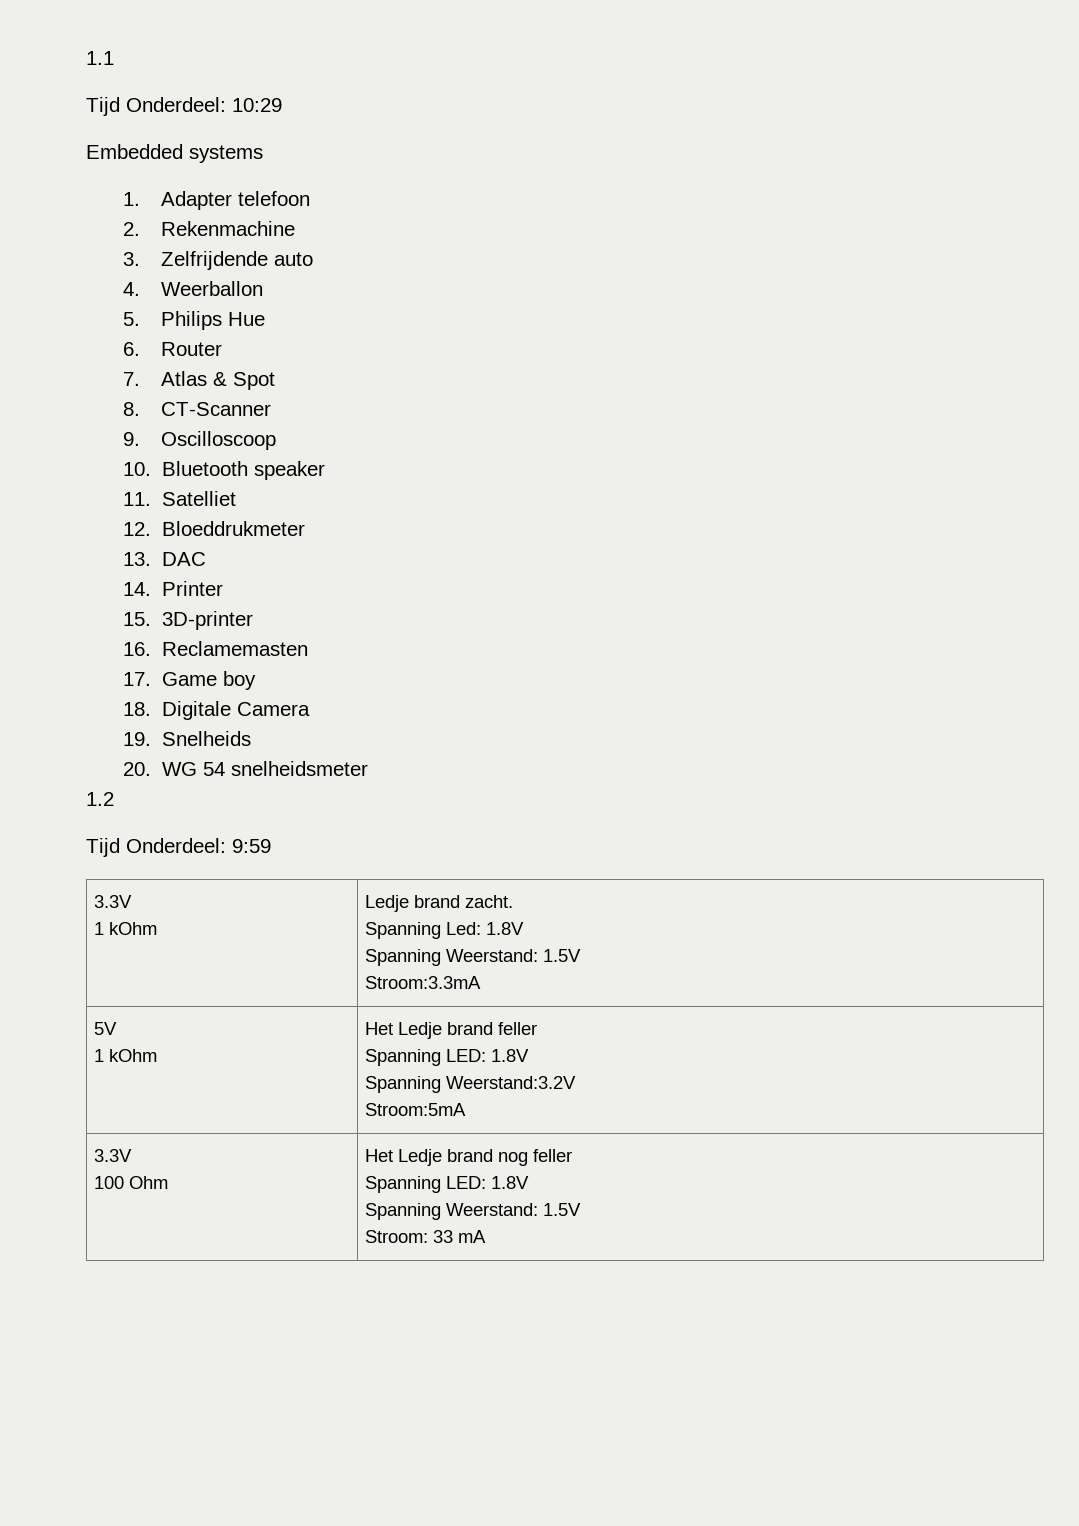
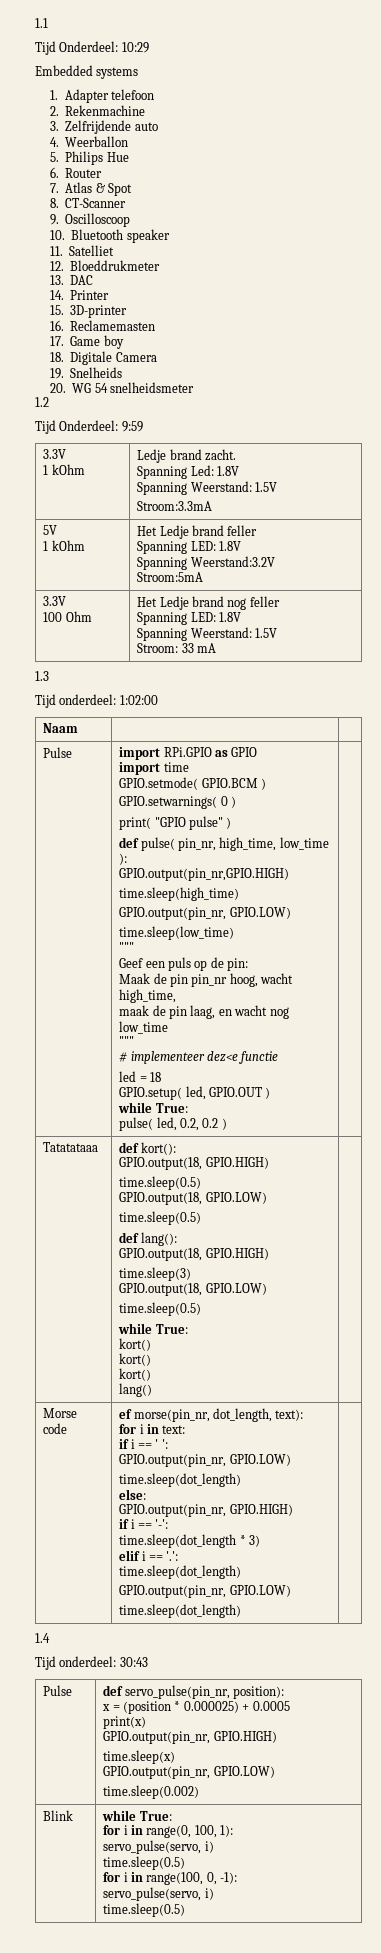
(487, 1236) none -> [35,671,49,681] [35,694,158,708] [43,723,79,733] [43,747,73,758] [119,747,258,760] [119,762,189,775] [119,777,267,790] [119,796,237,809] [119,816,232,830] [119,837,329,851] [119,853,128,865] [119,868,290,881] [119,887,240,901] [119,907,291,920] [119,926,235,940] [119,942,135,952] [119,957,249,971] [119,973,294,987] [119,989,177,1003] [119,1005,289,1019] [119,1021,169,1034] [119,1036,135,1046] [119,1051,279,1064] [119,1071,162,1082] [119,1086,271,1100] [118,1102,188,1113] [119,1117,227,1131] [43,1142,99,1152] [119,1142,176,1155] [119,1157,269,1170] [119,1176,202,1190] [119,1192,267,1205] [119,1211,202,1225] [119,1232,177,1246] [119,1248,269,1261] [119,1267,192,1281] [119,1283,267,1296] [119,1302,202,1316] [118,1323,188,1334] [119,1338,152,1351] [119,1353,152,1366] [119,1368,152,1381] [119,1383,153,1397] [43,1408,78,1418] [43,1423,68,1434] [119,1408,304,1422] [119,1424,186,1434] [119,1439,168,1449] [119,1454,291,1467] [119,1473,242,1487] [119,1489,147,1500] [119,1504,293,1517] [119,1519,169,1529] [119,1534,261,1548] [119,1550,179,1561] [119,1565,242,1579] [119,1585,291,1598] [119,1604,242,1618] [35,1633,50,1643] [35,1656,148,1670] [43,1685,73,1696] [103,1685,285,1699] [102,1701,290,1714] [103,1716,147,1729] [103,1731,277,1744] [103,1750,176,1764] [103,1766,275,1779] [103,1785,200,1799] [43,1810,74,1821] [102,1810,172,1821] [103,1825,234,1838] [103,1840,214,1854] [103,1856,186,1870] [103,1872,238,1885] [103,1887,214,1901] [103,1903,186,1917] // 1.3 // Tijd onderdeel: 1:02:00 // Naam | | // Pulse | import RPi.GPIO as GPIO // import time // GPIO.setmode( GPIO.BCM ) // GPIO.setwarnings( 0 ) // print( "GPIO pulse" ) // def pulse( pin_nr, high_time, low_time ): // GPIO.output(pin_nr,GPIO.HIGH) // time.sleep(high_time) // GPIO.output(pin_nr, GPIO.LOW) // time.sleep(low_time) // """ // Geef een puls op de pin: // Maak de pin pin_nr hoog, wacht high_time, // maak de pin laag, en wacht nog low_time // """ // # implementeer dez<e functie // led = 18 // GPIO.setup( led, GPIO.OUT ) // while True: // pulse( led, 0.2, 0.2 ) | // Tatatataaa | def kort(): // GPIO.output(18, GPIO.HIGH) // time.sleep(0.5) // GPIO.output(18, GPIO.LOW) // time.sleep(0.5) // def lang(): // GPIO.output(18, GPIO.HIGH) // time.sleep(3) // GPIO.output(18, GPIO.LOW) // time.sleep(0.5) // while True: // kort() // kort() // kort() // lang() | // Morse code | ef morse(pin_nr, dot_length, text): // for i in text: // if i == ' ': // GPIO.output(pin_nr, GPIO.LOW) // time.sleep(dot_length) // else: // GPIO.output(pin_nr, GPIO.HIGH) // if i == '-': // time.sleep(dot_length * 3) // elif i == '.': // time.sleep(dot_length) // GPIO.output(pin_nr, GPIO.LOW) // time.sleep(dot_length) | // 1.4 // Tijd onderdeel: 30:43 // Pulse | def servo_pulse(pin_nr, position): // x = (position * 0.000025) + 0.0005 // print(x) // GPIO.output(pin_nr, GPIO.HIGH) // time.sleep(x) // GPIO.output(pin_nr, GPIO.LOW) // time.sleep(0.002) // Blink | while True: // for i in range(0, 100, 1): // servo_pulse(servo, i) // time.sleep(0.5) // for i in range(100, 0, -1): // servo_pulse(servo, i) // time.sleep(0.5)

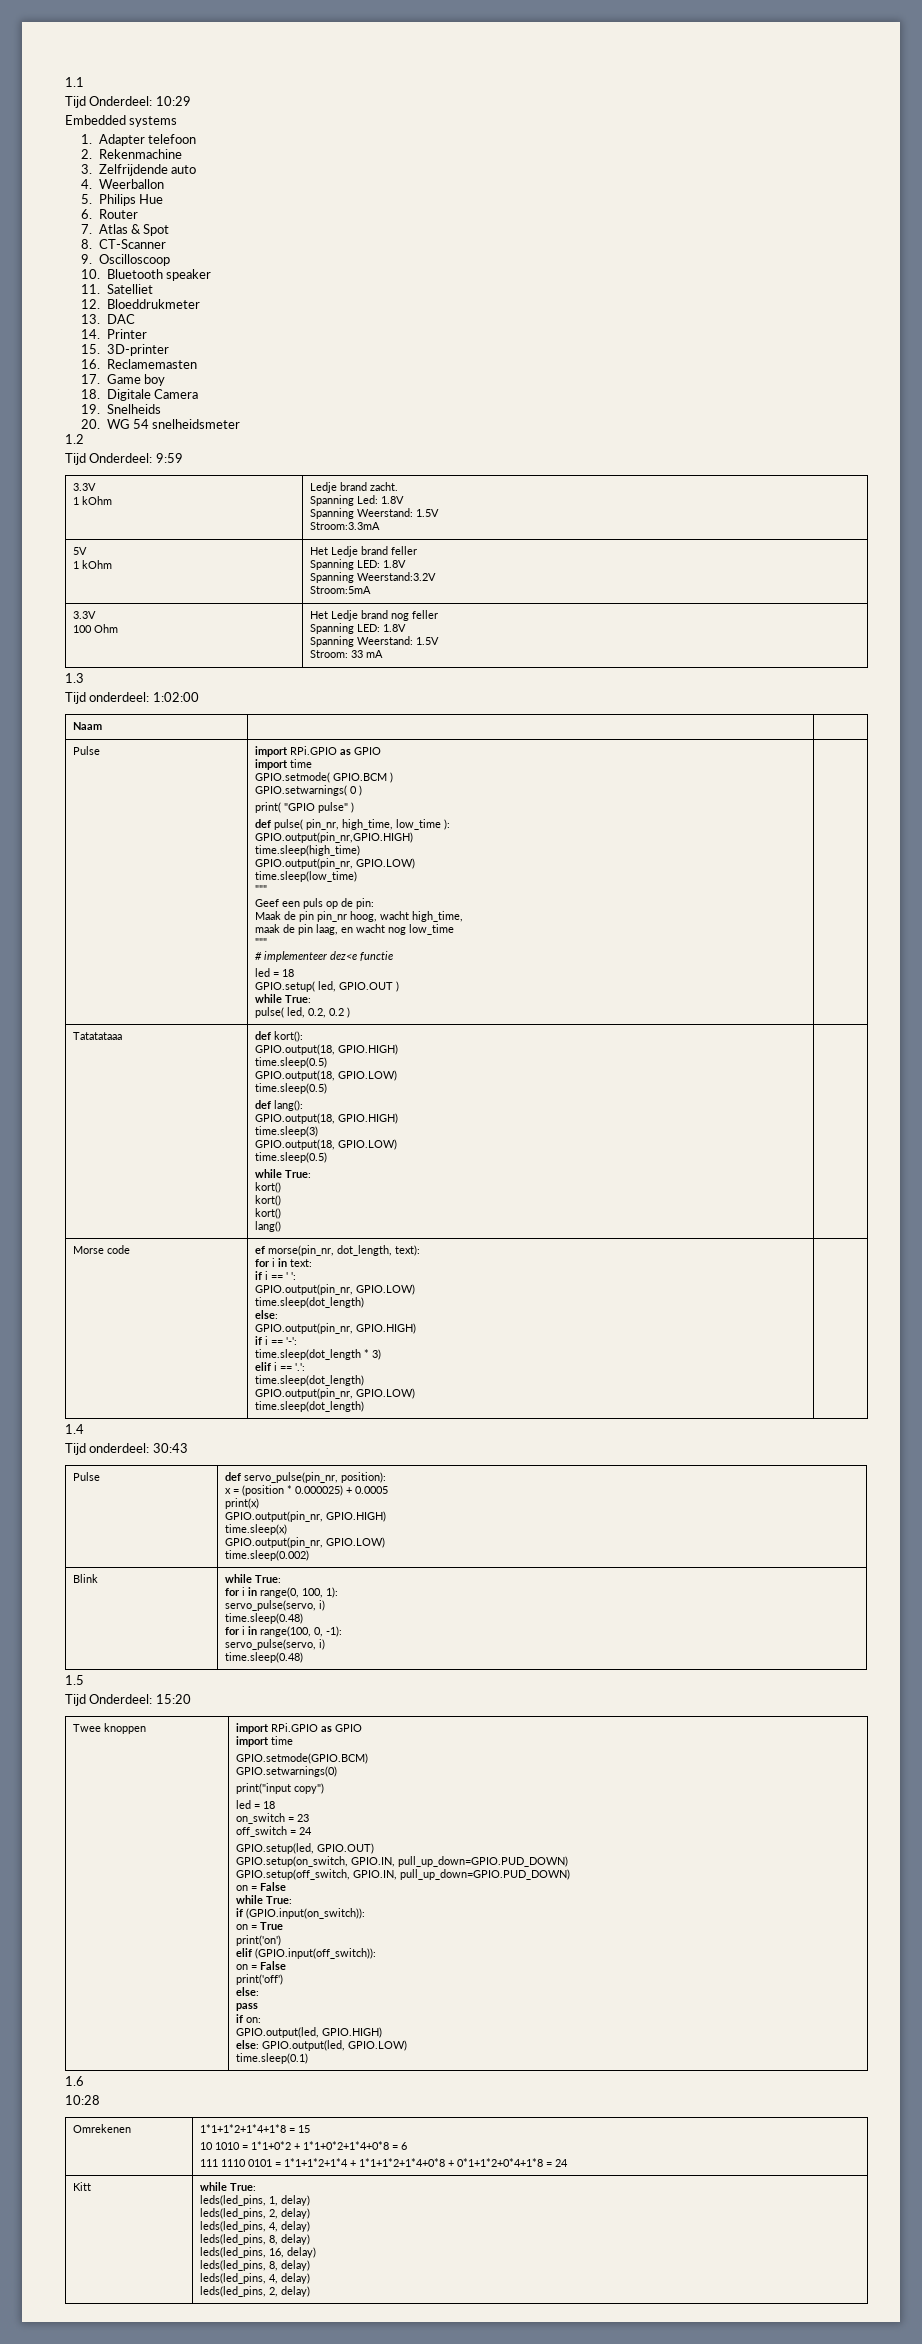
[103,1856,186,1870] time.sleep(0.5) -> [224,1613,303,1624] time.sleep(0.48)
[103,1903,186,1917] time.sleep(0.5) -> [224,1652,303,1663] [65,1675,84,1685] [65,1694,191,1706] [72,1723,146,1734] [235,1723,362,1734] [235,1736,293,1747] [235,1753,368,1764] [235,1766,337,1777] [235,1783,324,1794] [235,1800,275,1809] [235,1813,309,1824] [235,1826,312,1837] [235,1843,374,1854] [235,1856,568,1867] [235,1869,570,1880] [235,1882,286,1891] [235,1895,292,1904] [235,1908,365,1919] [235,1922,283,1930] [235,1935,281,1946] [235,1948,376,1959] [235,1961,286,1970] [235,1974,283,1985] [235,1987,259,1996] [235,2003,258,2011] [235,2014,261,2023] [235,2027,382,2038] [235,2040,407,2051] [235,2053,308,2064] [65,2076,84,2086] [65,2095,100,2105] [72,2124,131,2133] [199,2124,310,2133] [199,2141,407,2150] [199,2158,568,2167] [72,2182,91,2191] [199,2182,256,2191] [199,2195,310,2206] [199,2208,310,2219] [199,2221,310,2232] [199,2234,310,2245] [199,2247,316,2258] [199,2260,310,2271] [199,2273,310,2284] [199,2286,310,2297] time.sleep(0.48) // 1.5 // Tijd Onderdeel: 15:20 // Twee knoppen | import RPi.GPIO as GPIO // import time // GPIO.setmode(GPIO.BCM) // GPIO.setwarnings(0) // print("input copy") // led = 18 // on_switch = 23 // off_switch = 24 // GPIO.setup(led, GPIO.OUT) // GPIO.setup(on_switch, GPIO.IN, pull_up_down=GPIO.PUD_DOWN) // GPIO.setup(off_switch, GPIO.IN, pull_up_down=GPIO.PUD_DOWN) // on = False // while True: // if (GPIO.input(on_switch)): // on = True // print('on') // elif (GPIO.input(off_switch)): // on = False // print('off') // else: // pass // if on: // GPIO.output(led, GPIO.HIGH) // else: GPIO.output(led, GPIO.LOW) // time.sleep(0.1) // 1.6 // 10:28 // Omrekenen | 1*1+1*2+1*4+1*8 = 15 // 10 1010 = 1*1+0*2 + 1*1+0*2+1*4+0*8 = 6 // 111 1110 0101 = 1*1+1*2+1*4 + 1*1+1*2+1*4+0*8 + 0*1+1*2+0*4+1*8 = 24 // Kitt | while True: // leds(led_pins, 1, delay) // leds(led_pins, 2, delay) // leds(led_pins, 4, delay) // leds(led_pins, 8, delay) // leds(led_pins, 16, delay) // leds(led_pins, 8, delay) // leds(led_pins, 4, delay) // leds(led_pins, 2, delay)

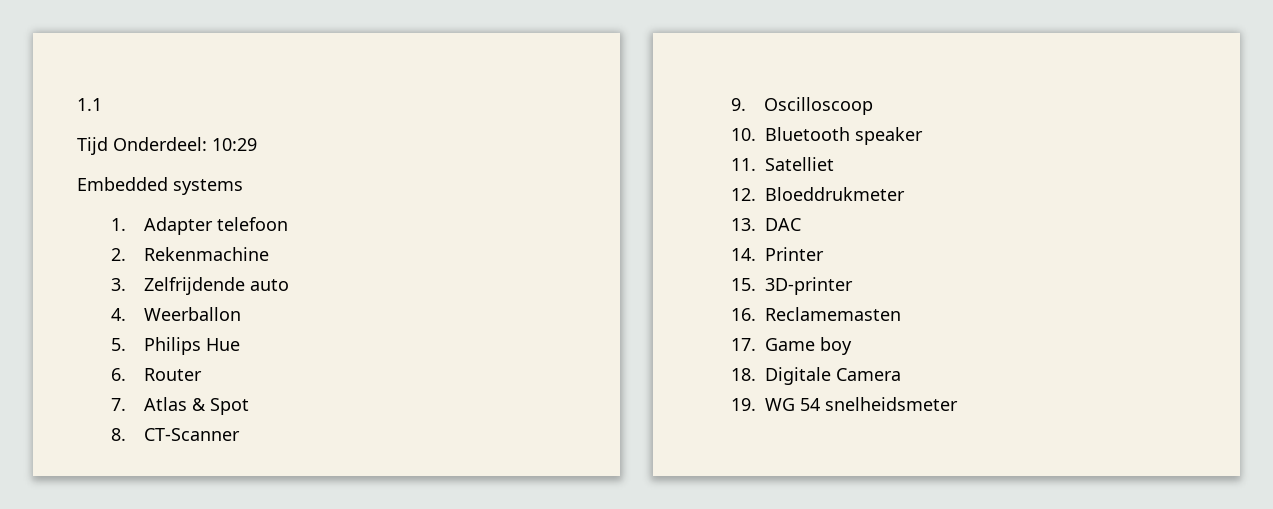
[106,404,161,414] [81,419,101,429] Snelheids // 20. -> (756, 404) none
[65,434,84,444] [65,453,183,465] [72,483,96,491] [72,496,112,505] [309,482,398,493] [309,495,404,506] [309,508,439,519] [309,522,380,530] [72,547,87,555] [72,560,112,569] [309,546,417,557] [309,559,406,570] [309,572,436,583] [309,586,371,594] [72,611,96,619] [72,624,118,633] [309,610,438,621] [309,623,406,634] [309,636,439,647] [309,650,383,658] [65,673,84,683] [65,692,199,704] [72,722,102,730] [72,746,100,755] [254,746,381,757] [254,759,312,770] [254,772,393,783] [254,785,362,796] [254,802,354,813] [254,819,450,830] [254,832,413,843] [254,845,360,856] [254,858,415,869] [254,871,357,882] [254,885,267,893] [254,898,374,909] [254,911,463,922] [254,924,454,935] [254,938,267,946] [254,951,393,962] [254,968,294,977] [254,981,399,992] [254,994,311,1003] [254,1007,350,1018] [72,1032,122,1040] [254,1031,303,1042] [254,1044,398,1055] [254,1057,327,1068] [254,1070,397,1081] [254,1083,327,1094] [254,1100,303,1111] [254,1113,398,1124] [254,1126,318,1137] [254,1139,397,1150] [254,1152,327,1163] [254,1169,311,1178] [254,1182,281,1193] [254,1195,281,1206] [254,1208,281,1219] [254,1221,281,1232] [72,1245,130,1254] [254,1245,420,1256] [254,1258,312,1267] [254,1271,296,1280] [254,1284,415,1295] [254,1297,364,1308] [254,1310,278,1319] [254,1323,416,1334] [254,1336,297,1345] [254,1349,381,1360] [254,1362,305,1371] [254,1375,364,1386] [254,1388,415,1399] [254,1401,364,1412] [65,1424,84,1434] [65,1443,188,1455] [72,1472,100,1481] [224,1472,386,1483] [224,1485,388,1496] [224,1498,259,1509] [224,1511,386,1522] [224,1524,287,1535] [224,1537,385,1548] [224,1550,309,1561] [72,1574,98,1583] [224,1574,281,1583] [224,1587,338,1598] [224,1600,325,1611] [224,1613,303,1624] [224,1626,342,1637] [224,1639,325,1650] [224,1652,303,1663] [65,1675,84,1685] [65,1694,191,1706] [72,1723,146,1734] [235,1723,362,1734] [235,1736,293,1747] [235,1753,368,1764] [235,1766,337,1777] [235,1783,324,1794] [235,1800,275,1809] [235,1813,309,1824] [235,1826,312,1837] [235,1843,374,1854] [235,1856,568,1867] [235,1869,570,1880] [235,1882,286,1891] [235,1895,292,1904] [235,1908,365,1919] [235,1922,283,1930] [235,1935,281,1946] [235,1948,376,1959] [235,1961,286,1970] [235,1974,283,1985] [235,1987,259,1996] [235,2003,258,2011] [235,2014,261,2023] [235,2027,382,2038] [235,2040,407,2051] [235,2053,308,2064] [65,2076,84,2086] [65,2095,100,2105] [72,2124,131,2133] [199,2124,310,2133] [199,2141,407,2150] [199,2158,568,2167] [72,2182,91,2191] [199,2182,256,2191] [199,2195,310,2206] [199,2208,310,2219] [199,2221,310,2232] [199,2234,310,2245] [199,2247,316,2258] [199,2260,310,2271] [199,2273,310,2284] [199,2286,310,2297] // 1.2 // Tijd Onderdeel: 9:59 // 3.3V // 1 kOhm | Ledje brand zacht. // Spanning Led: 1.8V // Spanning Weerstand: 1.5V // Stroom:3.3mA // 5V // 1 kOhm | Het Ledje brand feller // Spanning LED: 1.8V // Spanning Weerstand:3.2V // Stroom:5mA // 3.3V // 100 Ohm | Het Ledje brand nog feller // Spanning LED: 1.8V // Spanning Weerstand: 1.5V // Stroom: 33 mA // 1.3 // Tijd onderdeel: 1:02:00 // Naam | | // Pulse | import RPi.GPIO as GPIO // import time // GPIO.setmode( GPIO.BCM ) // GPIO.setwarnings( 0 ) // print( "GPIO pulse" ) // def pulse( pin_nr, high_time, low_time ): // GPIO.output(pin_nr,GPIO.HIGH) // time.sleep(high_time) // GPIO.output(pin_nr, GPIO.LOW) // time.sleep(low_time) // """ // Geef een puls op de pin: // Maak de pin pin_nr hoog, wacht high_time, // maak de pin laag, en wacht nog low_time // """ // # implementeer dez<e functie // led = 18 // GPIO.setup( led, GPIO.OUT ) // while True: // pulse( led, 0.2, 0.2 ) | // Tatatataaa | def kort(): // GPIO.output(18, GPIO.HIGH) // time.sleep(0.5) // GPIO.output(18, GPIO.LOW) // time.sleep(0.5) // def lang(): // GPIO.output(18, GPIO.HIGH) // time.sleep(3) // GPIO.output(18, GPIO.LOW) // time.sleep(0.5) // while True: // kort() // kort() // kort() // lang() | // Morse code | ef morse(pin_nr, dot_length, text): // for i in text: // if i == ' ': // GPIO.output(pin_nr, GPIO.LOW) // time.sleep(dot_length) // else: // GPIO.output(pin_nr, GPIO.HIGH) // if i == '-': // time.sleep(dot_length * 3) // elif i == '.': // time.sleep(dot_length) // GPIO.output(pin_nr, GPIO.LOW) // time.sleep(dot_length) | // 1.4 // Tijd onderdeel: 30:43 // Pulse | def servo_pulse(pin_nr, position): // x = (position * 0.000025) + 0.0005 // print(x) // GPIO.output(pin_nr, GPIO.HIGH) // time.sleep(x) // GPIO.output(pin_nr, GPIO.LOW) // time.sleep(0.002) // Blink | while True: // for i in range(0, 100, 1): // servo_pulse(servo, i) // time.sleep(0.48) // for i in range(100, 0, -1): // servo_pulse(servo, i) // time.sleep(0.48) // 1.5 // Tijd Onderdeel: 15:20 // Twee knoppen | import RPi.GPIO as GPIO // import time // GPIO.setmode(GPIO.BCM) // GPIO.setwarnings(0) // print("input copy") // led = 18 // on_switch = 23 // off_switch = 24 // GPIO.setup(led, GPIO.OUT) // GPIO.setup(on_switch, GPIO.IN, pull_up_down=GPIO.PUD_DOWN) // GPIO.setup(off_switch, GPIO.IN, pull_up_down=GPIO.PUD_DOWN) // on = False // while True: // if (GPIO.input(on_switch)): // on = True // print('on') // elif (GPIO.input(off_switch)): // on = False // print('off') // else: // pass // if on: // GPIO.output(led, GPIO.HIGH) // else: GPIO.output(led, GPIO.LOW) // time.sleep(0.1) // 1.6 // 10:28 // Omrekenen | 1*1+1*2+1*4+1*8 = 15 // 10 1010 = 1*1+0*2 + 1*1+0*2+1*4+0*8 = 6 // 111 1110 0101 = 1*1+1*2+1*4 + 1*1+1*2+1*4+0*8 + 0*1+1*2+0*4+1*8 = 24 // Kitt | while True: // leds(led_pins, 1, delay) // leds(led_pins, 2, delay) // leds(led_pins, 4, delay) // leds(led_pins, 8, delay) // leds(led_pins, 16, delay) // leds(led_pins, 8, delay) // leds(led_pins, 4, delay) // leds(led_pins, 2, delay) -> (958, 404) none

